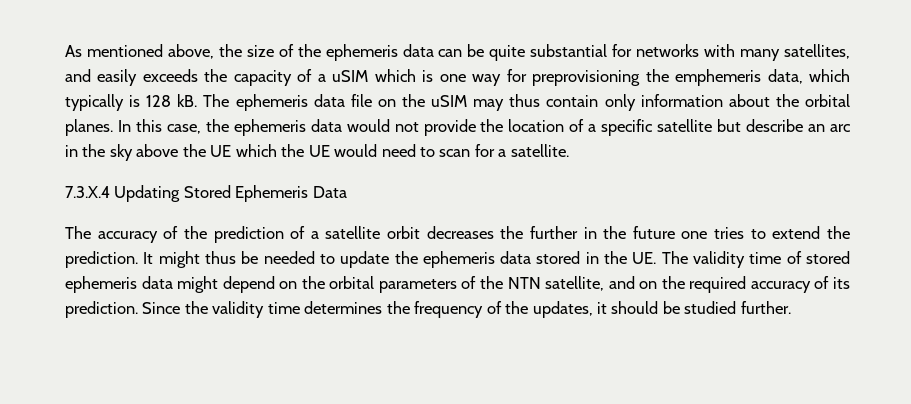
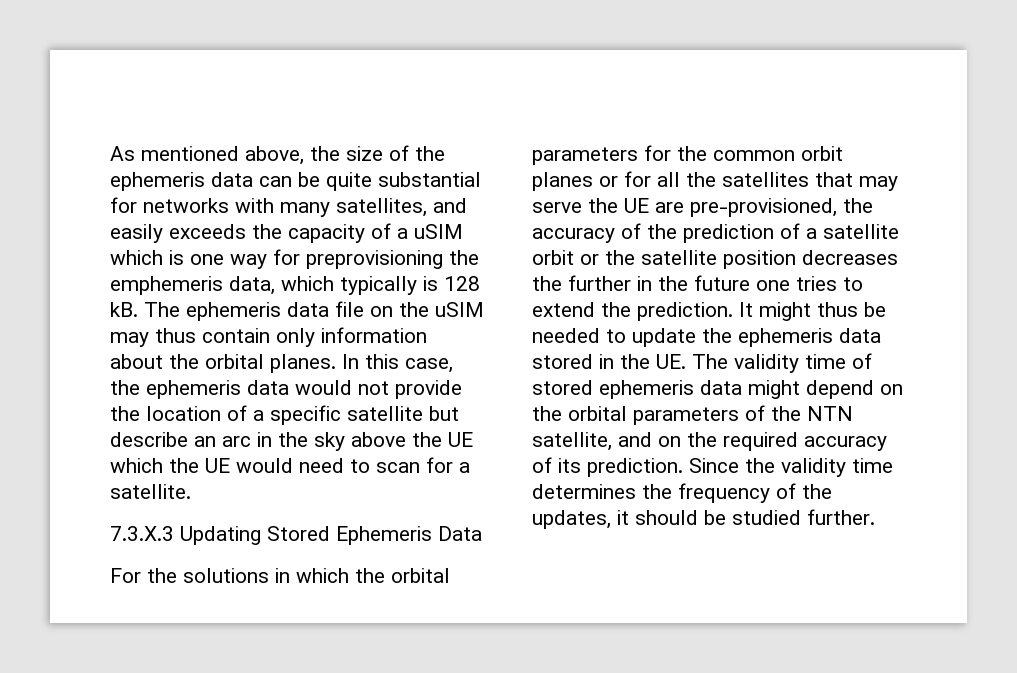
[65,186,110,198] 7.3.X.4 -> [110,526,174,541] 7.3.X.3
[65,226,91,239] The -> [110,568,450,583] [532,145,843,165] [532,171,898,191] [532,198,873,217] For the solutions in which the orbital parameters for the common orbit planes or for all the satellites that may serve the UE are pre-provisioned, the
(421, 232) none -> [580,250,796,269] or the satellite position

